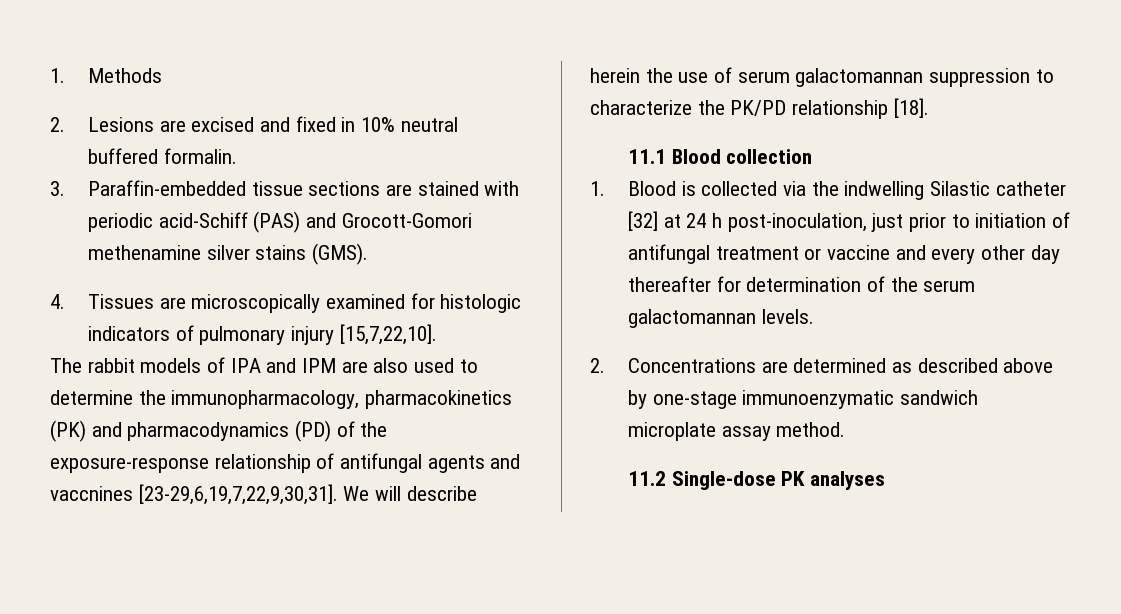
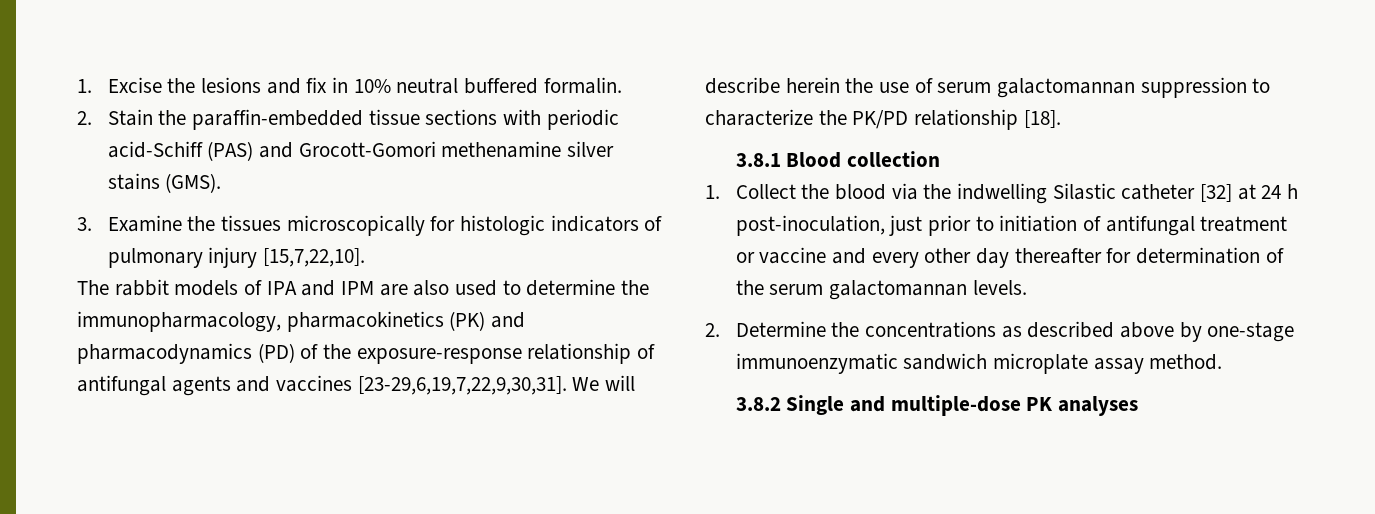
[50,68,163,83] [50,116,336,132] 1. Methods // 2. Lesions are excised and fixed -> [77,77,328,94] 1. Excise the lesions and fix
[50,180,479,196] 3. Paraffin-embedded tissue sections are stained -> [77,109,498,130] 2. Stain the paraffin-embedded tissue sections
[50,294,406,313] 4. Tissues are microscopically examined -> [77,215,425,236] 3. Examine the tissues microscopically
[50,486,133,501] vaccnines -> [276,375,353,392] vaccines
[628,149,667,164] 11.1 -> [735,153,781,167] 3.8.1
[628,181,778,196] Blood is collected -> [735,184,886,200] Collect the blood
[628,358,887,373] Concentrations are determined -> [735,321,996,338] Determine the concentrations
[628,471,776,490] 11.2 Single-dose -> [735,395,1021,416] 3.8.2 Single and multiple-dose

